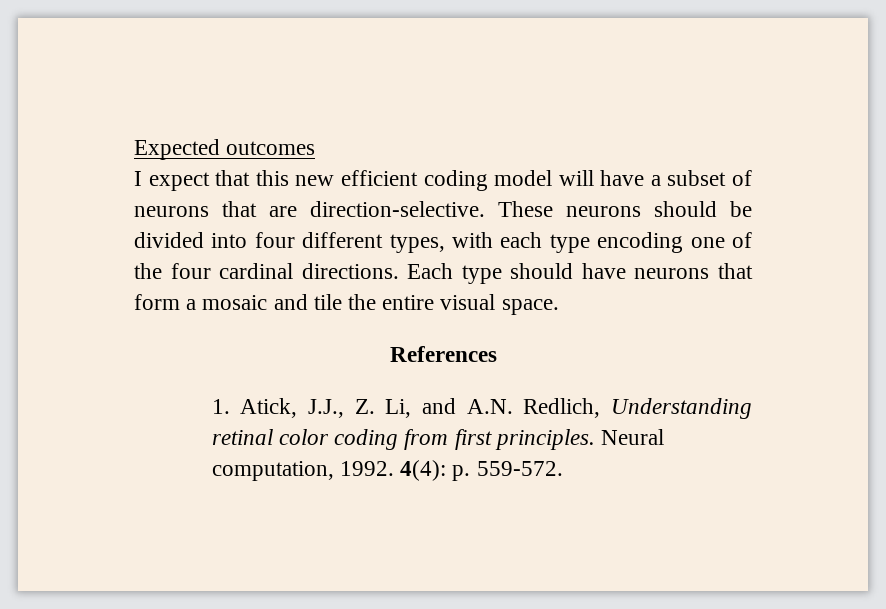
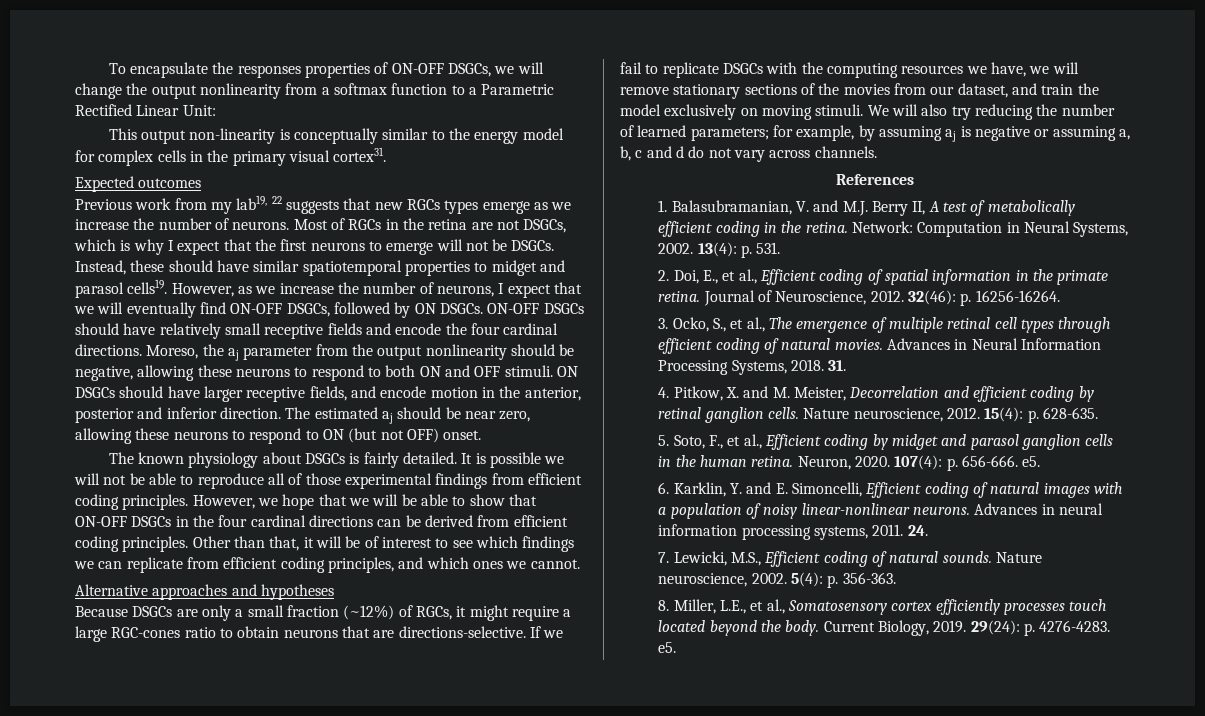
[134,139,316,160] [134,170,752,191] [134,201,752,217] [134,232,752,253] [134,263,753,284] [134,294,559,315] [389,346,497,362] [211,398,753,419] [211,429,665,450] [211,460,563,481] Expected outcomes // I expect that this new efficient coding model will have a subset of neurons that are direction-selective. These neurons should be divided into four different types, with each type encoding one of the four cardinal directions. Each type should have neurons that form a mosaic and tile the entire visual space. // References // 1. Atick, J.J., Z. Li, and A.N. Redlich, Understanding retinal color coding from first principles. Neural computation, 1992. 4(4): p. 559-572. -> [108,62,544,78] [75,83,555,99] [75,104,216,116] [108,128,564,144] [75,147,387,166] [75,176,202,192] [75,195,572,214] [75,218,567,233] [74,239,555,255] [75,260,565,276] [75,279,582,298] [74,302,584,318] [75,323,559,339] [75,344,575,361] [75,365,578,381] [75,386,581,402] [75,407,531,424] [75,428,482,444] [108,452,565,468] [74,473,582,489] [75,494,537,510] [75,515,568,527] [75,536,575,552] [74,557,580,573] [75,584,334,600] [75,605,572,621] [75,626,564,642] [620,62,1079,78] [620,83,1099,99] [620,104,1115,120] [620,125,1130,142] [620,146,877,162] [836,174,914,185] [658,200,1075,216] [658,221,1129,237] [658,242,781,258] [658,269,1109,285] [658,290,1060,306] [658,317,1111,333] [658,338,1101,354] [658,359,847,375] [658,386,1094,402] [658,407,1098,423] [658,434,1114,450] [658,455,1041,471] [658,482,1122,498] [658,503,1103,519] [658,524,928,540] [658,551,1042,567] [658,572,896,588] [658,599,1107,615] [658,620,1111,636] [658,642,677,653] To encapsulate the responses properties of ON-OFF DSGCs, we will change the output nonlinearity from a softmax function to a Parametric Rectified Linear Unit: // This output non-linearity is conceptually similar to the energy model for complex cells in the primary visual cortex31. // Expected outcomes // Previous work from my lab19, 22 suggests that new RGCs types emerge as we increase the number of neurons. Most of RGCs in the retina are not DSGCs, which is why I expect that the first neurons to emerge will not be DSGCs. Instead, these should have similar spatiotemporal properties to midget and parasol cells19. However, as we increase the number of neurons, I expect that we will eventually find ON-OFF DSGCs, followed by ON DSGCs. ON-OFF DSGCs should have relatively small receptive fields and encode the four cardinal directions. Moreso, the aj parameter from the output nonlinearity should be negative, allowing these neurons to respond to both ON and OFF stimuli. ON DSGCs should have larger receptive fields, and encode motion in the anterior, posterior and inferior direction. The estimated aj should be near zero, allowing these neurons to respond to ON (but not OFF) onset. // The known physiology about DSGCs is fairly detailed. It is possible we will not be able to reproduce all of those experimental findings from efficient coding principles. However, we hope that we will be able to show that ON-OFF DSGCs in the four cardinal directions can be derived from efficient coding principles. Other than that, it will be of interest to see which findings we can replicate from efficient coding principles, and which ones we cannot. // Alternative approaches and hypotheses // Because DSGCs are only a small fraction (~12%) of RGCs, it might require a large RGC-cones ratio to obtain neurons that are directions-selective. If we fail to replicate DSGCs with the computing resources we have, we will remove stationary sections of the movies from our dataset, and train the model exclusively on moving stimuli. We will also try reducing the number of learned parameters; for example, by assuming aj is negative or assuming a, b, c and d do not vary across channels. // References // 1. Balasubramanian, V. and M.J. Berry II, A test of metabolically efficient coding in the retina. Network: Computation in Neural Systems, 2002. 13(4): p. 531. // 2. Doi, E., et al., Efficient coding of spatial information in the primate retina. Journal of Neuroscience, 2012. 32(46): p. 16256-16264. // 3. Ocko, S., et al., The emergence of multiple retinal cell types through efficient coding of natural movies. Advances in Neural Information Processing Systems, 2018. 31. // 4. Pitkow, X. and M. Meister, Decorrelation and efficient coding by retinal ganglion cells. Nature neuroscience, 2012. 15(4): p. 628-635. // 5. Soto, F., et al., Efficient coding by midget and parasol ganglion cells in the human retina. Neuron, 2020. 107(4): p. 656-666. e5. // 6. Karklin, Y. and E. Simoncelli, Efficient coding of natural images with a population of noisy linear-nonlinear neurons. Advances in neural information processing systems, 2011. 24. // 7. Lewicki, M.S., Efficient coding of natural sounds. Nature neuroscience, 2002. 5(4): p. 356-363. // 8. Miller, L.E., et al., Somatosensory cortex efficiently processes touch located beyond the body. Current Biology, 2019. 29(24): p. 4276-4283. e5.

